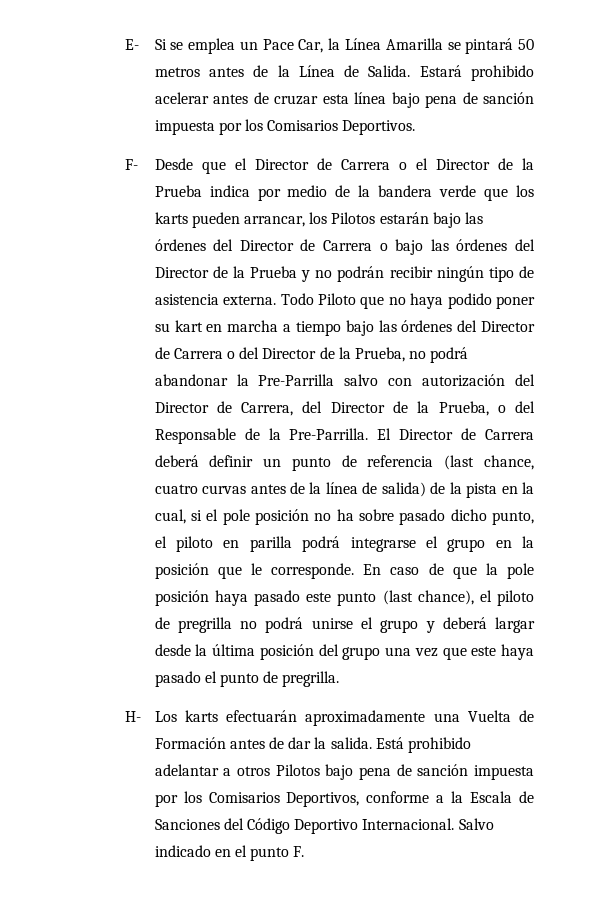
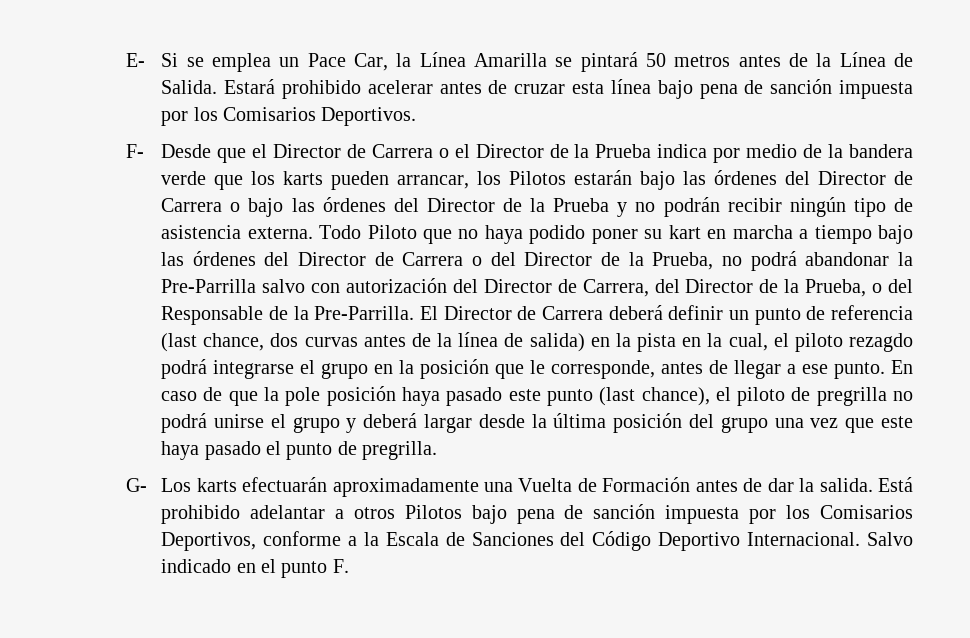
[154,484,198,494] cuatro -> [270,333,299,347] dos
[430,482,446,494] de -> [590,337,610,347] en
[191,509,534,525] [154,536,292,552] si el pole posición no ha sobre pasado dicho punto, el piloto en parilla -> [773,333,913,352] el piloto rezagdo
[271,563,355,579] corresponde. -> [551,360,886,379] corresponde, antes de llegar a ese punto.
[125,711,142,722] H- -> [126,478,148,492] G-

